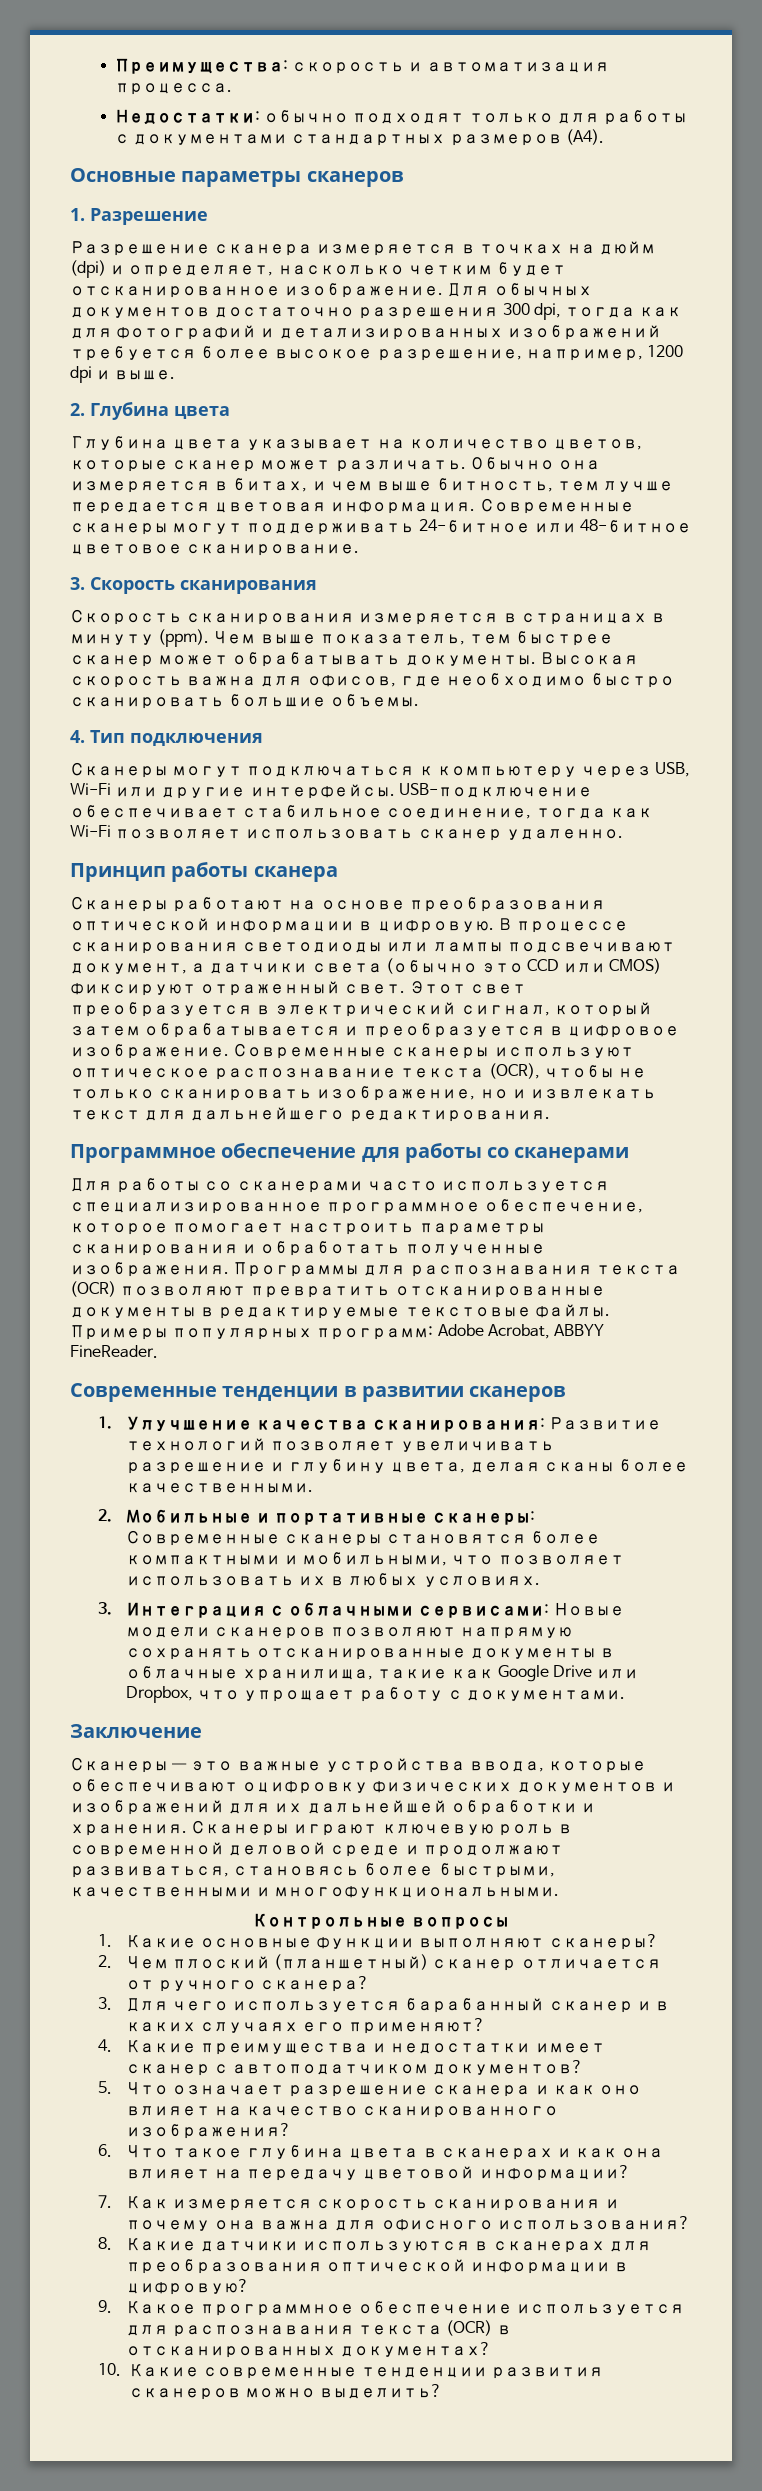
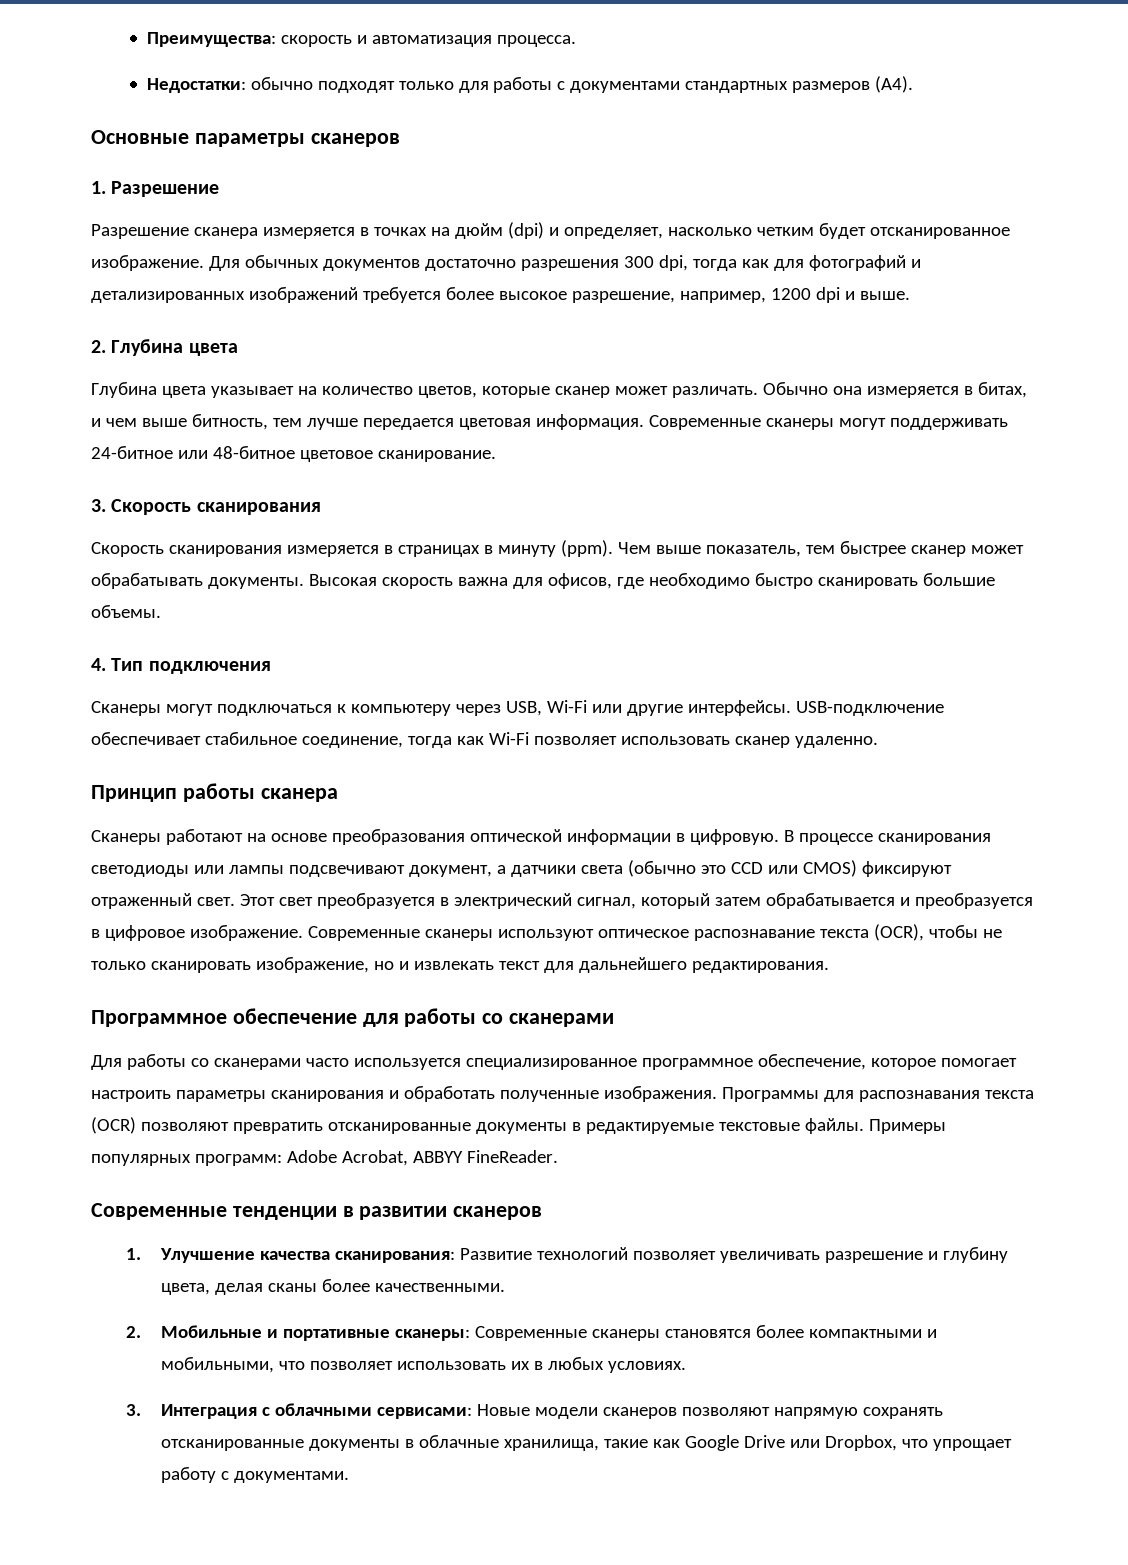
[70,1724,202,1738] [70,1757,647,1773] [70,1779,675,1794] [70,1800,595,1815] [70,1820,572,1836] [70,1842,563,1857] [70,1863,555,1878] [70,1886,560,1898] [252,1913,510,1929] [97,1934,658,1950] [97,1954,661,1971] [125,1976,370,1992] [97,1997,669,2013] [125,2018,486,2034] [97,2039,605,2055] [125,2060,584,2076] [97,2081,641,2097] [125,2106,559,2118] [125,2123,291,2139] [97,2144,664,2160] [125,2165,630,2181] [97,2195,619,2211] [125,2216,690,2231] [97,2237,651,2253] [125,2259,629,2274] [125,2279,249,2295] [97,2300,685,2316] [125,2320,511,2337] [125,2342,492,2358] [97,2363,604,2379] [128,2384,443,2400] // Заключение // Сканеры — это важные устройства ввода, которые обеспечивают оцифровку физических документов и изображений для их дальнейшей обработки и хранения. Сканеры играют ключевую роль в современной деловой среде и продолжают развиваться, становясь более быстрыми, качественными и многофункциональными. // Контрольные вопросы // 1. Какие основные функции выполняют сканеры? // 2. Чем плоский (планшетный) сканер отличается от ручного сканера? // 3. Для чего используется барабанный сканер и в каких случаях его применяют? // 4. Какие преимущества и недостатки имеет сканер с автоподатчиком документов? // 5. Что означает разрешение сканера и как оно влияет на качество сканированного изображения? // 6. Что такое глубина цвета в сканерах и как она влияет на передачу цветовой информации? // 7. Как измеряется скорость сканирования и почему она важна для офисного использования? // 8. Какие датчики используются в сканерах для преобразования оптической информации в цифровую? // 9. Какое программное обеспечение используется для распознавания текста (OCR) в отсканированных документах? // 10. Какие современные тенденции развития сканеров можно выделить? -> (350, 1477) none

